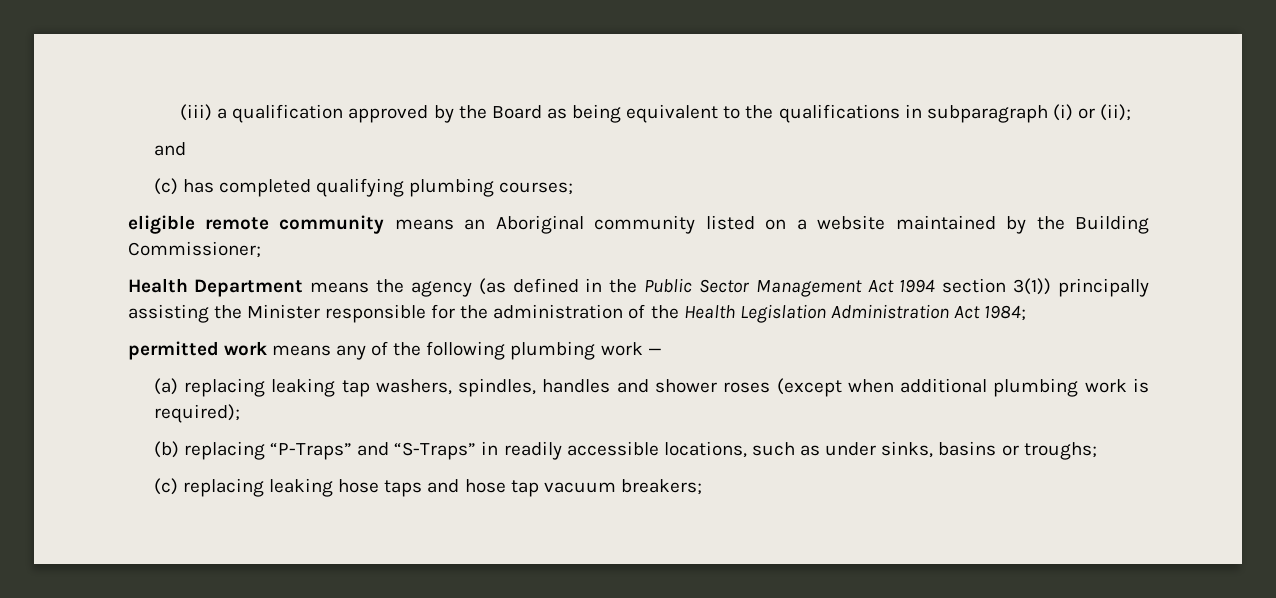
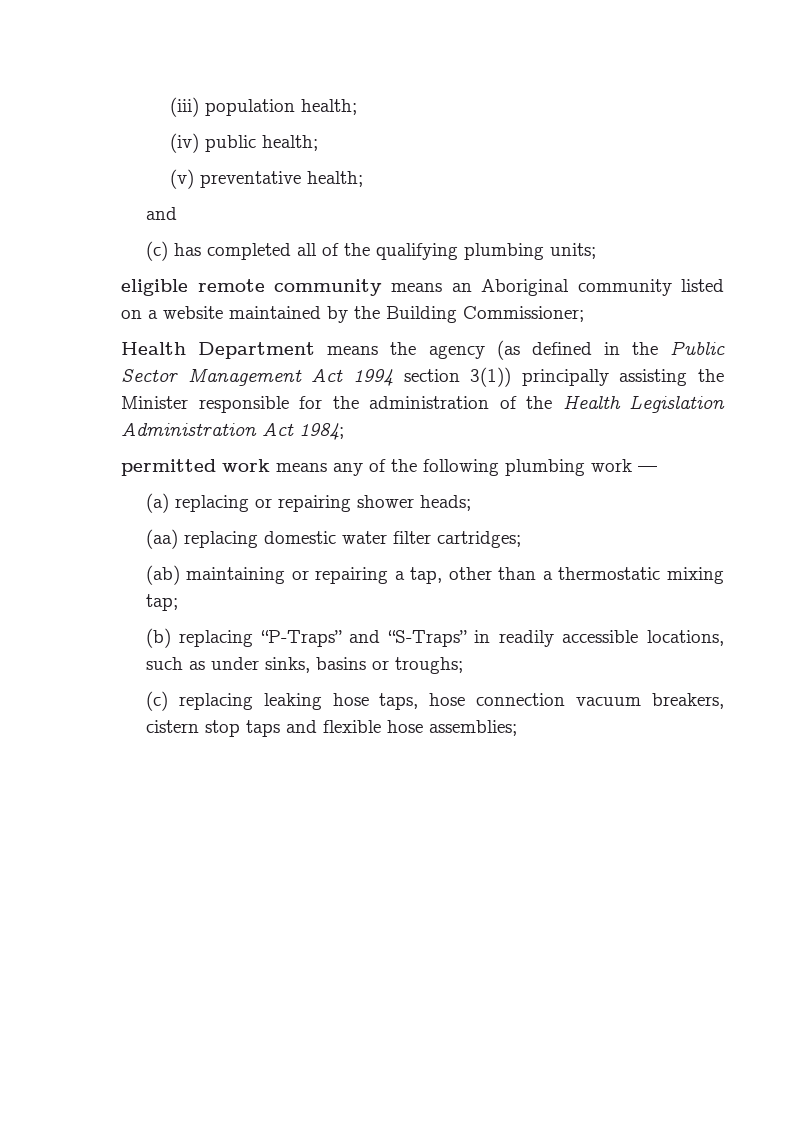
[217,104,1132,123] a qualification approved by the Board as being equivalent to the qualifications in subparagraph (i) or (ii); -> [205,99,358,116] [170,133,319,153] [170,169,364,189] population health; // (iv) public health; // (v) preventative health;
(312, 188) none -> [296,243,370,256] all of the
[499,182,574,195] courses; -> [549,243,596,259] units;
[271,378,1149,397] [153,404,240,423] leaking tap washers, spindles, handles and shower roses (except when additional plumbing work is required); -> [254,495,471,512] [145,529,521,549] [145,565,725,585] [145,594,178,611] or repairing shower heads; // (aa) replacing domestic water filter cartridges; // (ab) maintaining or repairing a tap, other than a thermostatic mixing tap;
[384,479,702,497] taps and hose tap vacuum breakers; -> [379,693,725,710] [145,720,517,737] taps, hose connection vacuum breakers, cistern stop taps and flexible hose assemblies;

